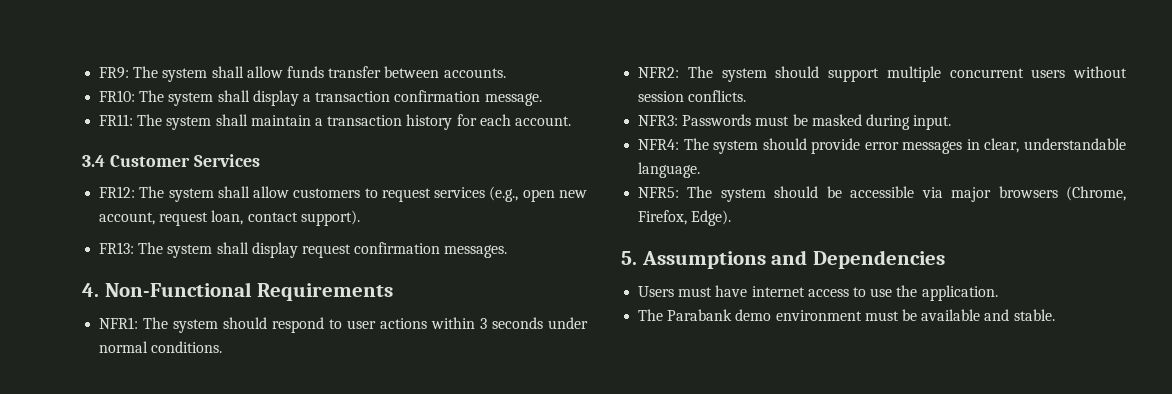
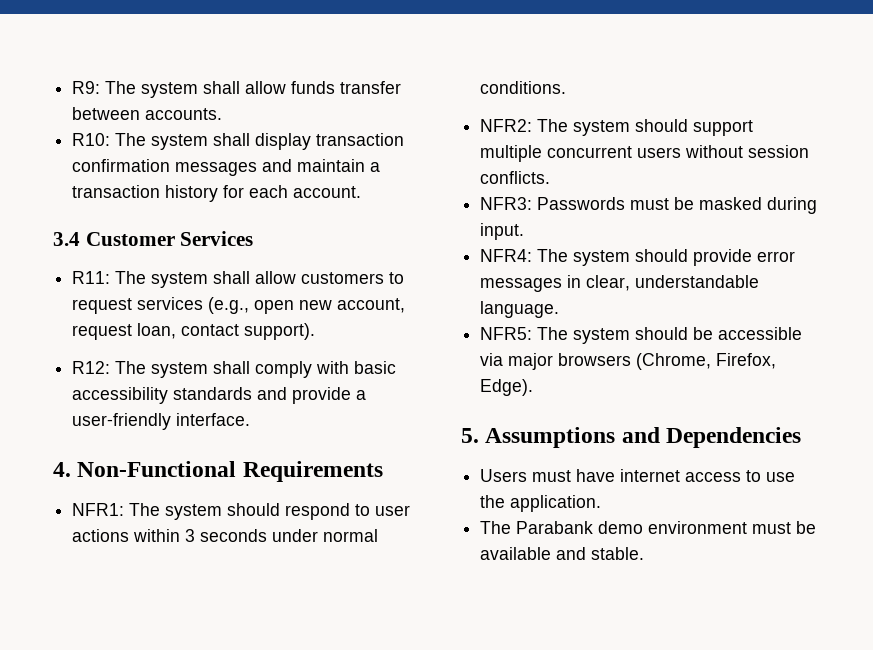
[99,67,130,79] FR9: -> [72,81,101,94] R9:
[99,90,311,106] FR10: The system shall display a -> [72,133,312,150] R10: The system shall display
[484,93,542,106] [99,114,248,130] message. // FR11: The system shall -> [175,159,293,176] messages and
[99,186,136,198] FR12: -> [72,271,111,284] R11:
[99,242,508,258] FR13: The system shall display request confirmation messages. -> [72,361,397,378] [72,387,367,404] [72,413,251,430] R12: The system shall comply with basic accessibility standards and provide a user-friendly interface.

